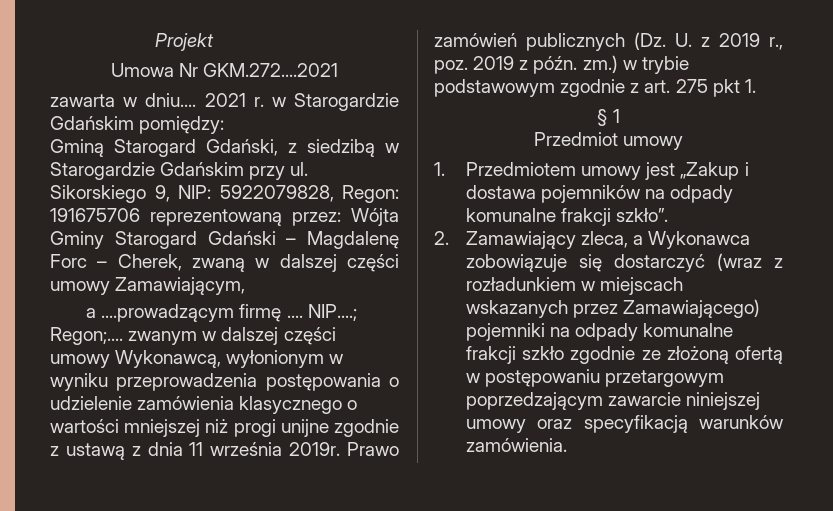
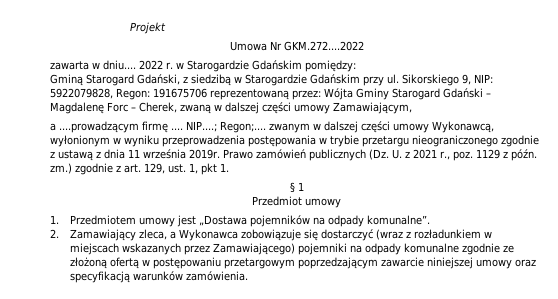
[203,63,339,77] GKM.272....2021 -> [283,41,364,51] GKM.272....2022
[204,93,246,107] 2021 -> [139,60,163,70] 2022
[389,377,399,387] [50,396,358,414] [50,419,329,437] o udzielenie zamówienia klasycznego o wartości mniejszej niż progi unijne -> [319,135,498,147] w trybie przetargu nieograniczonego
[719,33,760,47] 2019 -> [413,149,437,159] 2021
[473,56,515,70] 2019 -> [476,149,500,159] 1129
[622,56,689,74] [434,79,708,97] w trybie podstawowym zgodnie z art. 275 -> [75,163,198,175] zgodnie z art. 129, ust. 1,
[680,162,749,180] [465,185,734,203] [465,208,669,226] „Zakup i dostawa pojemników na odpady komunalne frakcji szkło”. -> [199,215,431,227] „Dostawa pojemników na odpady komunalne”.
[465,346,565,364] frakcji szkło -> (460, 248) none

